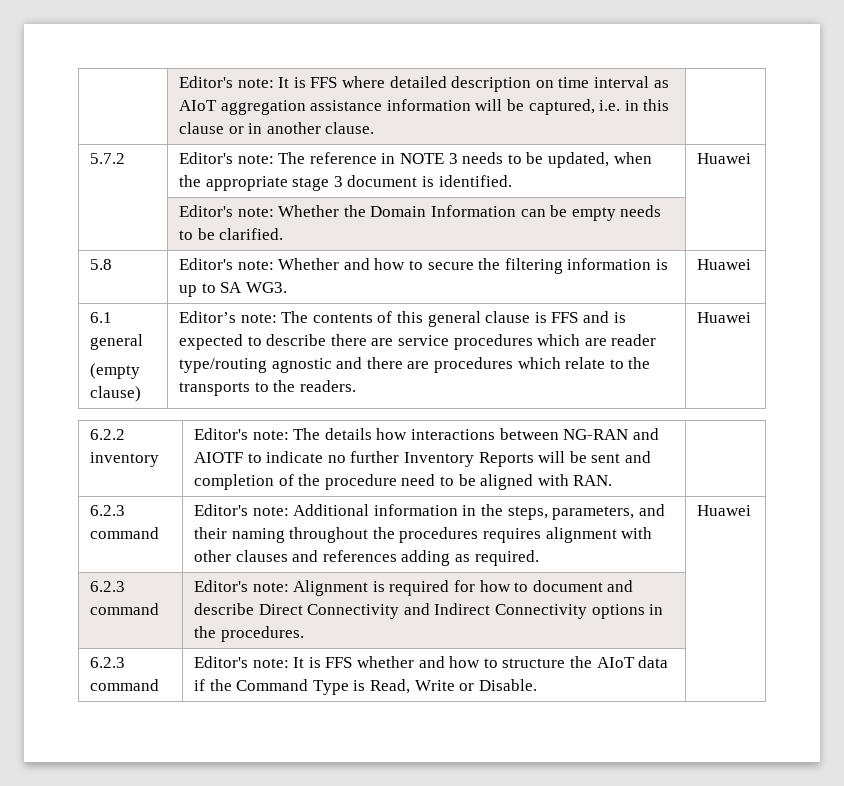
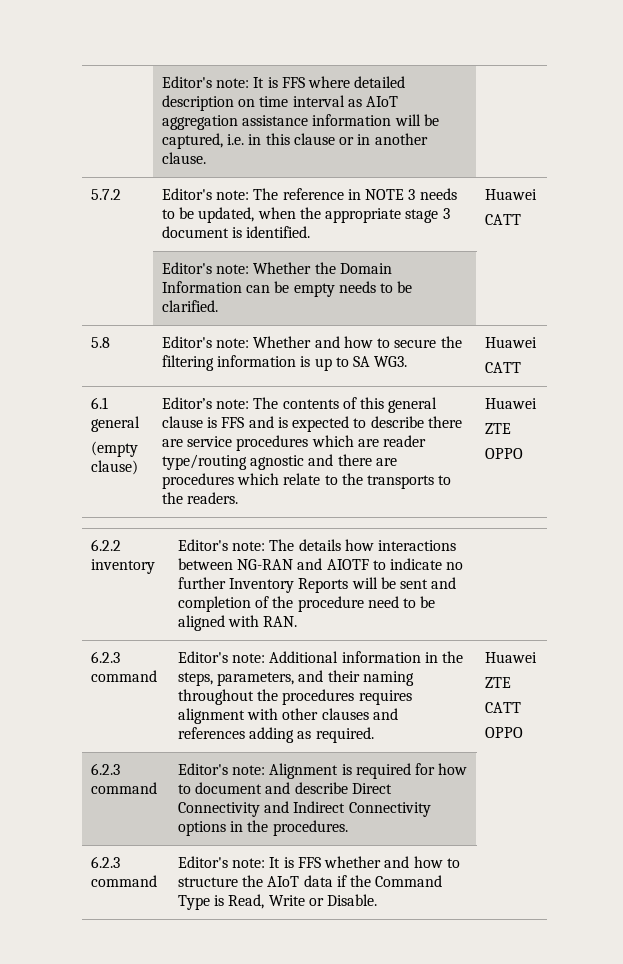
(752, 158) none -> [484,214,521,225] // CATT
(752, 264) none -> [484,362,521,373] // CATT
(752, 317) none -> [484,423,511,434] [484,448,523,459] // ZTE // OPPO
(752, 510) none -> [484,677,511,688] [484,702,521,713] [484,727,523,738] // ZTE // CATT // OPPO

